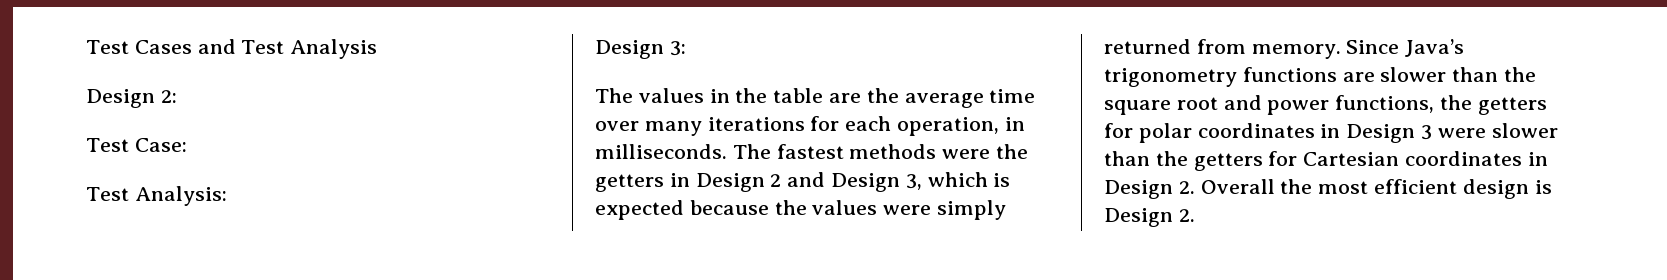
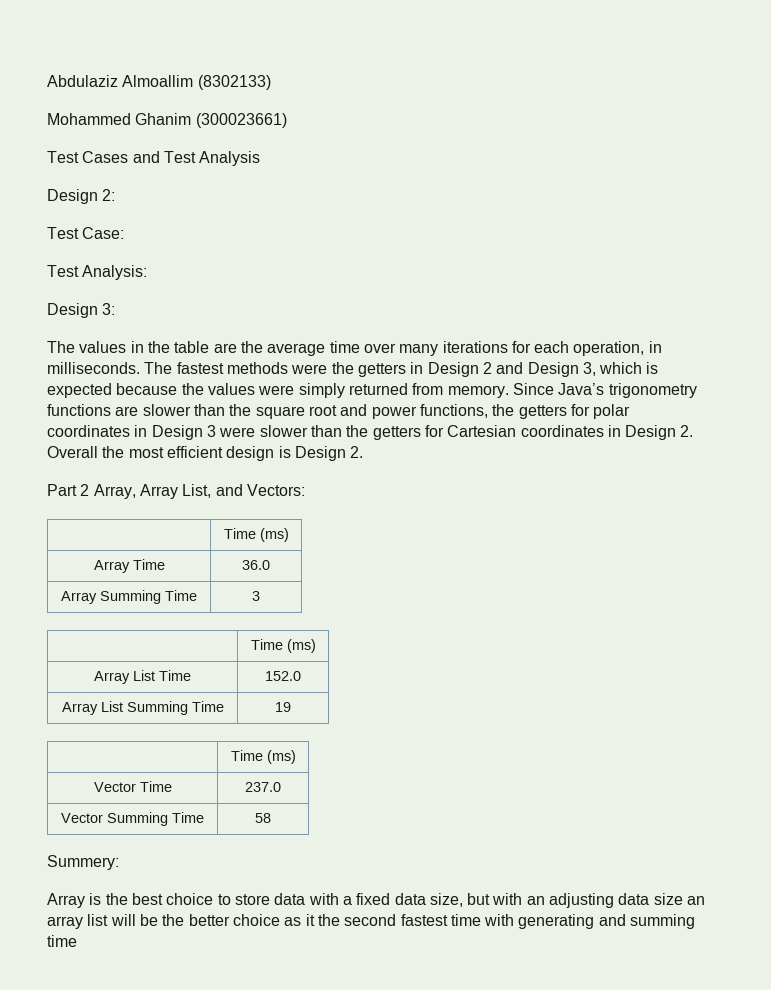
(86, 47) none -> [47,75,271,90] [47,113,287,128] Abdulaziz Almoallim (8302133) // Mohammed Ghanim (300023661) //
(1195, 215) none -> [47,484,305,499] [223,528,289,542] [93,559,165,573] [242,560,270,570] [61,590,197,604] [252,591,260,601] [250,639,316,653] [94,670,191,684] [265,671,301,681] [61,701,224,715] [275,702,291,712] [230,750,296,764] [93,781,172,792] [245,782,281,792] [61,812,204,826] [255,813,271,823] [47,855,119,870] [47,893,706,908] [47,914,696,929] [47,935,77,947] // Part 2 Array, Array List, and Vectors: // | Time (ms) // Array Time | 36.0 // Array Summing Time | 3 // | Time (ms) // Array List Time | 152.0 // Array List Summing Time | 19 // | Time (ms) // Vector Time | 237.0 // Vector Summing Time | 58 // Summery: // Array is the best choice to store data with a fixed data size, but with an adjusting data size an array list will be the better choice as it the second fastest time with generating and summing time

